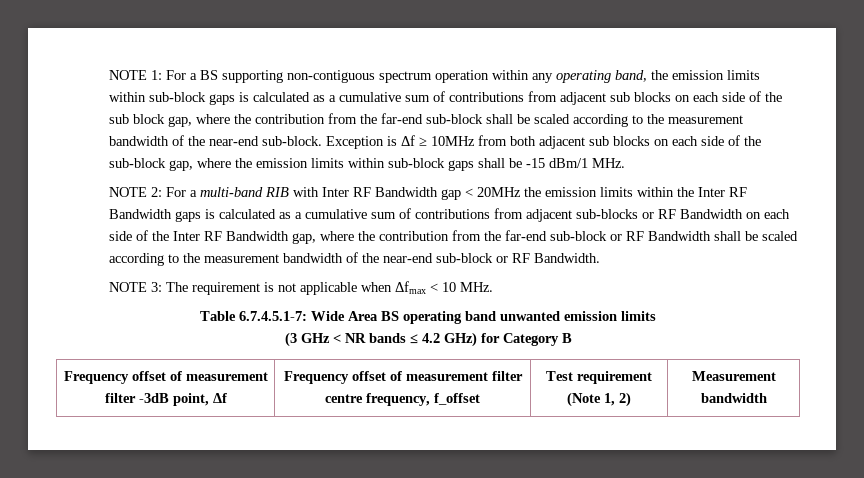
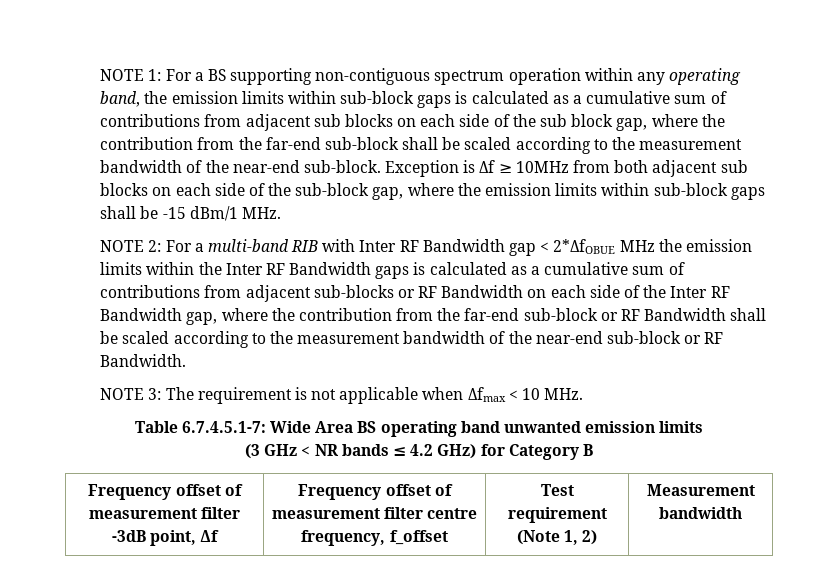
[477,187,522,197] 20MHz -> [553,239,655,254] 2*ΔfOBUE MHz

